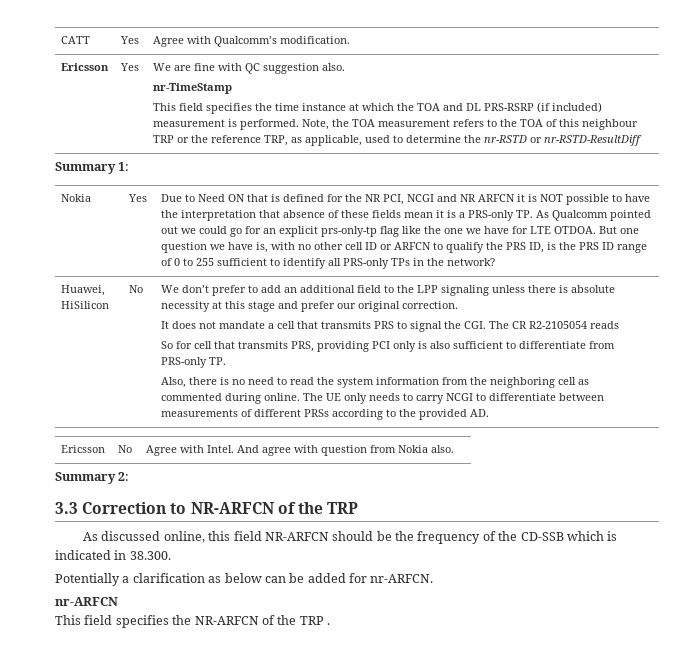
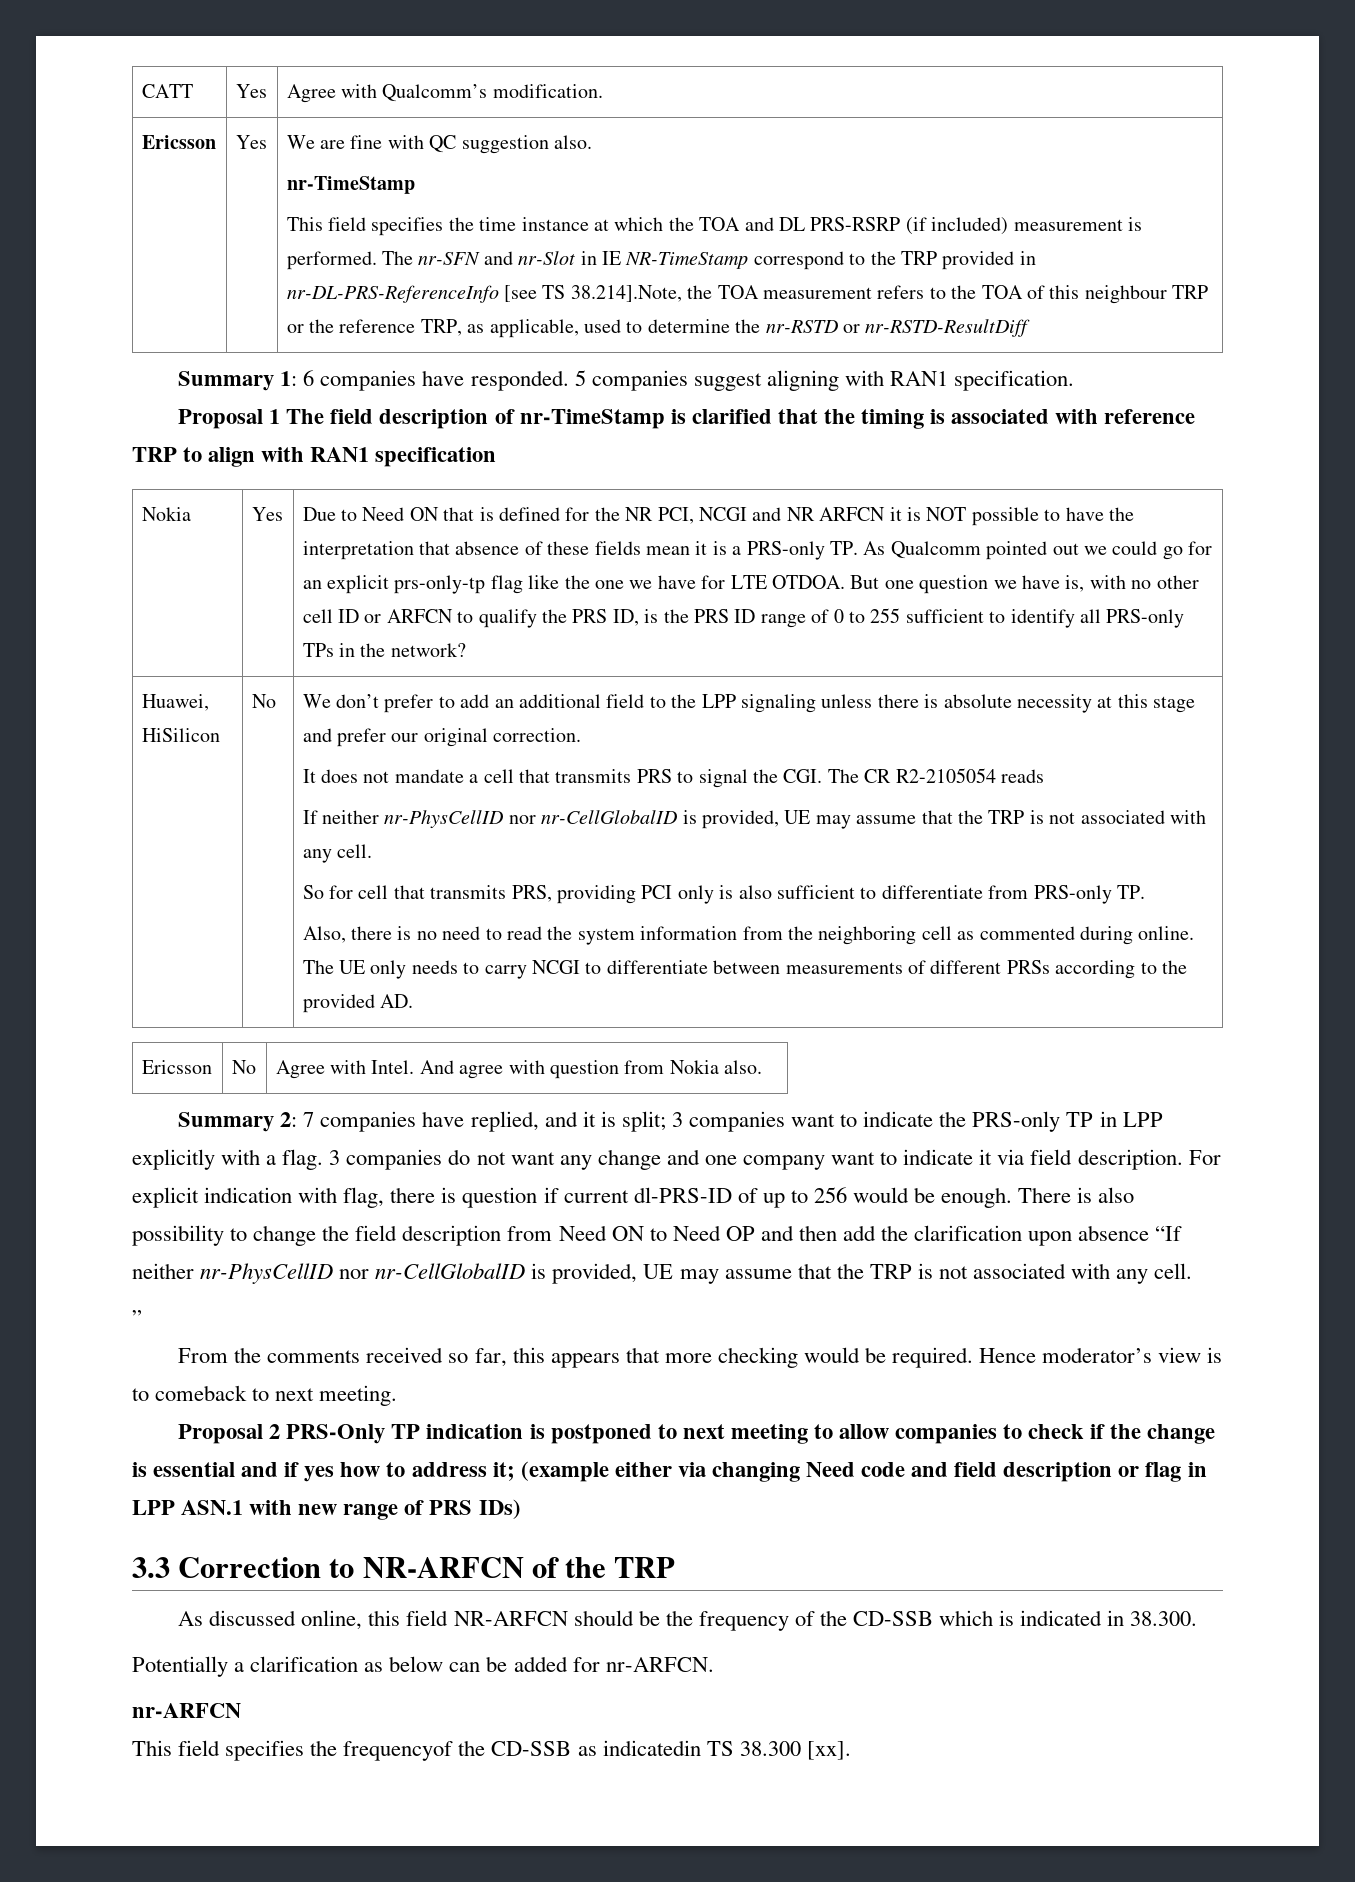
[302,119,330,130] Note, -> [381,251,1036,270] [286,285,682,303] The nr-SFN and nr-Slot in IE NR-TimeStamp correspond to the TRP provided in nr-DL-PRS-ReferenceInfo [see TS 38.214].Note,
(130, 166) none -> [303,370,1075,391] [178,409,1196,429] [132,447,497,467] 6 companies have responded. 5 companies suggest aligning with RAN1 specification. // Proposal 1 The field description of nr-TimeStamp is clarified that the timing is associated with reference TRP to align with RAN1 specification
(620, 325) none -> [302,810,1206,829] [302,844,372,863] // If neither nr-PhysCellID nor nr-CellGlobalID is provided, UE may assume that the TRP is not associated with any cell.
(130, 476) none -> [303,1111,1163,1132] [132,1149,1221,1170] [132,1187,1135,1208] [132,1225,1183,1246] [132,1263,1193,1284] [132,1310,142,1325] [178,1347,1223,1368] [132,1385,398,1406] [178,1424,1216,1444] [132,1461,1207,1482] [132,1499,521,1520] 7 companies have replied, and it is split; 3 companies want to indicate the PRS-only TP in LPP explicitly with a flag. 3 companies do not want any change and one company want to indicate it via field description. For explicit indication with flag, there is question if current dl-PRS-ID of up to 256 would be enough. There is also possibility to change the field description from Need ON to Need OP and then add the clarification upon absence “If neither nr-PhysCellID nor nr-CellGlobalID is provided, UE may assume that the TRP is not associated with any cell. // ” // From the comments received so far, this appears that more checking would be required. Hence moderator’s view is to comeback to next meeting. // Proposal 2 PRS-Only TP indication is postponed to next meeting to allow companies to check if the change is essential and if yes how to address it; (example either via changing Need code and field description or flag in LPP ASN.1 with new range of PRS IDs)
[194,615,330,625] NR-ARFCN of the TRP . -> [343,1740,851,1761] frequencyof the CD-SSB as indicatedin TS 38.300 [xx].

